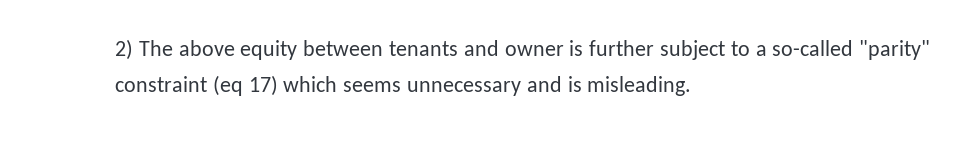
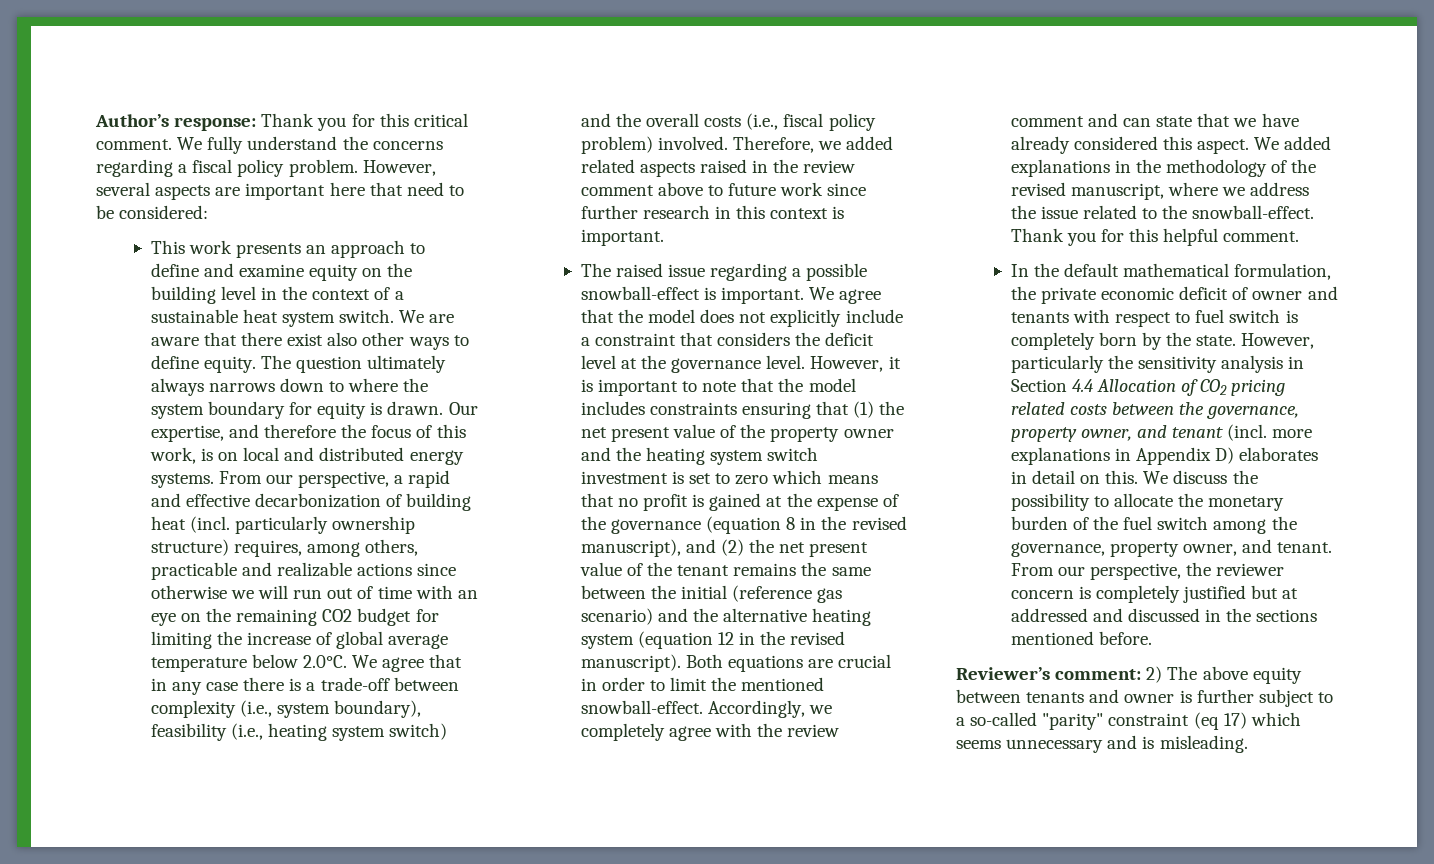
(115, 49) none -> [95,113,468,131] [96,136,443,154] [96,159,436,177] [96,182,464,200] [96,205,209,219] [150,240,426,258] [150,263,413,281] [150,286,404,304] [150,309,455,327] [150,332,469,350] [150,355,447,373] [150,378,429,396] [150,401,478,419] [150,424,466,442] [149,447,464,465] [150,470,451,488] [150,493,472,511] [150,516,416,534] [150,539,419,557] [150,562,457,580] [150,585,478,599] [150,608,439,626] [150,631,449,649] [150,654,463,672] [150,677,459,695] [150,700,422,718] [150,723,448,741] [580,113,876,131] [580,136,894,154] [580,159,856,177] [580,182,867,196] [580,205,845,219] [580,229,664,246] [580,263,868,281] [580,286,882,304] [580,309,903,327] [580,332,875,346] [580,355,901,373] [580,378,856,396] [580,401,905,419] [580,424,894,442] [580,447,819,465] [580,470,878,485] [580,493,899,511] [580,516,907,534] [580,539,869,557] [579,562,871,576] [580,585,843,603] [580,608,872,626] [580,631,846,649] [580,654,892,672] [580,677,825,691] [580,700,833,718] [580,723,840,741] [1010,113,1299,127] [1010,136,1332,154] [1010,159,1317,177] [1010,182,1310,200] [1010,205,1315,219] [1010,228,1300,246] [1010,263,1332,280] [1010,286,1338,304] [1010,309,1298,327] [1010,332,1315,350] [1010,355,1305,373] [1010,379,1286,396] [1010,402,1300,419] [1010,424,1313,442] [1010,447,1319,465] [1010,470,1258,484] [1010,493,1285,511] [1010,516,1297,534] [1010,539,1333,557] [1010,562,1285,580] [1010,585,1299,603] [1010,608,1318,622] [1010,631,1152,645] [956,667,1142,680] Author’s response: Thank you for this critical comment. We fully understand the concerns regarding a fiscal policy problem. However, several aspects are important here that need to be considered: // This work presents an approach to define and examine equity on the building level in the context of a sustainable heat system switch. We are aware that there exist also other ways to define equity. The question ultimately always narrows down to where the system boundary for equity is drawn. Our expertise, and therefore the focus of this work, is on local and distributed energy systems. From our perspective, a rapid and effective decarbonization of building heat (incl. particularly ownership structure) requires, among others, practicable and realizable actions since otherwise we will run out of time with an eye on the remaining CO2 budget for limiting the increase of global average temperature below 2.0°C. We agree that in any case there is a trade-off between complexity (i.e., system boundary), feasibility (i.e., heating system switch) and the overall costs (i.e., fiscal policy problem) involved. Therefore, we added related aspects raised in the review comment above to future work since further research in this context is important. // The raised issue regarding a possible snowball-effect is important. We agree that the model does not explicitly include a constraint that considers the deficit level at the governance level. However, it is important to note that the model includes constraints ensuring that (1) the net present value of the property owner and the heating system switch investment is set to zero which means that no profit is gained at the expense of the governance (equation 8 in the revised manuscript), and (2) the net present value of the tenant remains the same between the initial (reference gas scenario) and the alternative heating system (equation 12 in the revised manuscript). Both equations are crucial in order to limit the mentioned snowball-effect. Accordingly, we completely agree with the review comment and can state that we have already considered this aspect. We added explanations in the methodology of the revised manuscript, where we address the issue related to the snowball-effect. Thank you for this helpful comment. // In the default mathematical formulation, the private economic deficit of owner and tenants with respect to fuel switch is completely born by the state. However, particularly the sensitivity analysis in Section 4.4 Allocation of CO2 pricing related costs between the governance, property owner, and tenant (incl. more explanations in Appendix D) elaborates in detail on this. We discuss the possibility to allocate the monetary burden of the fuel switch among the governance, property owner, and tenant. From our perspective, the reviewer concern is completely justified but at addressed and discussed in the sections mentioned before. // Reviewer’s comment:

